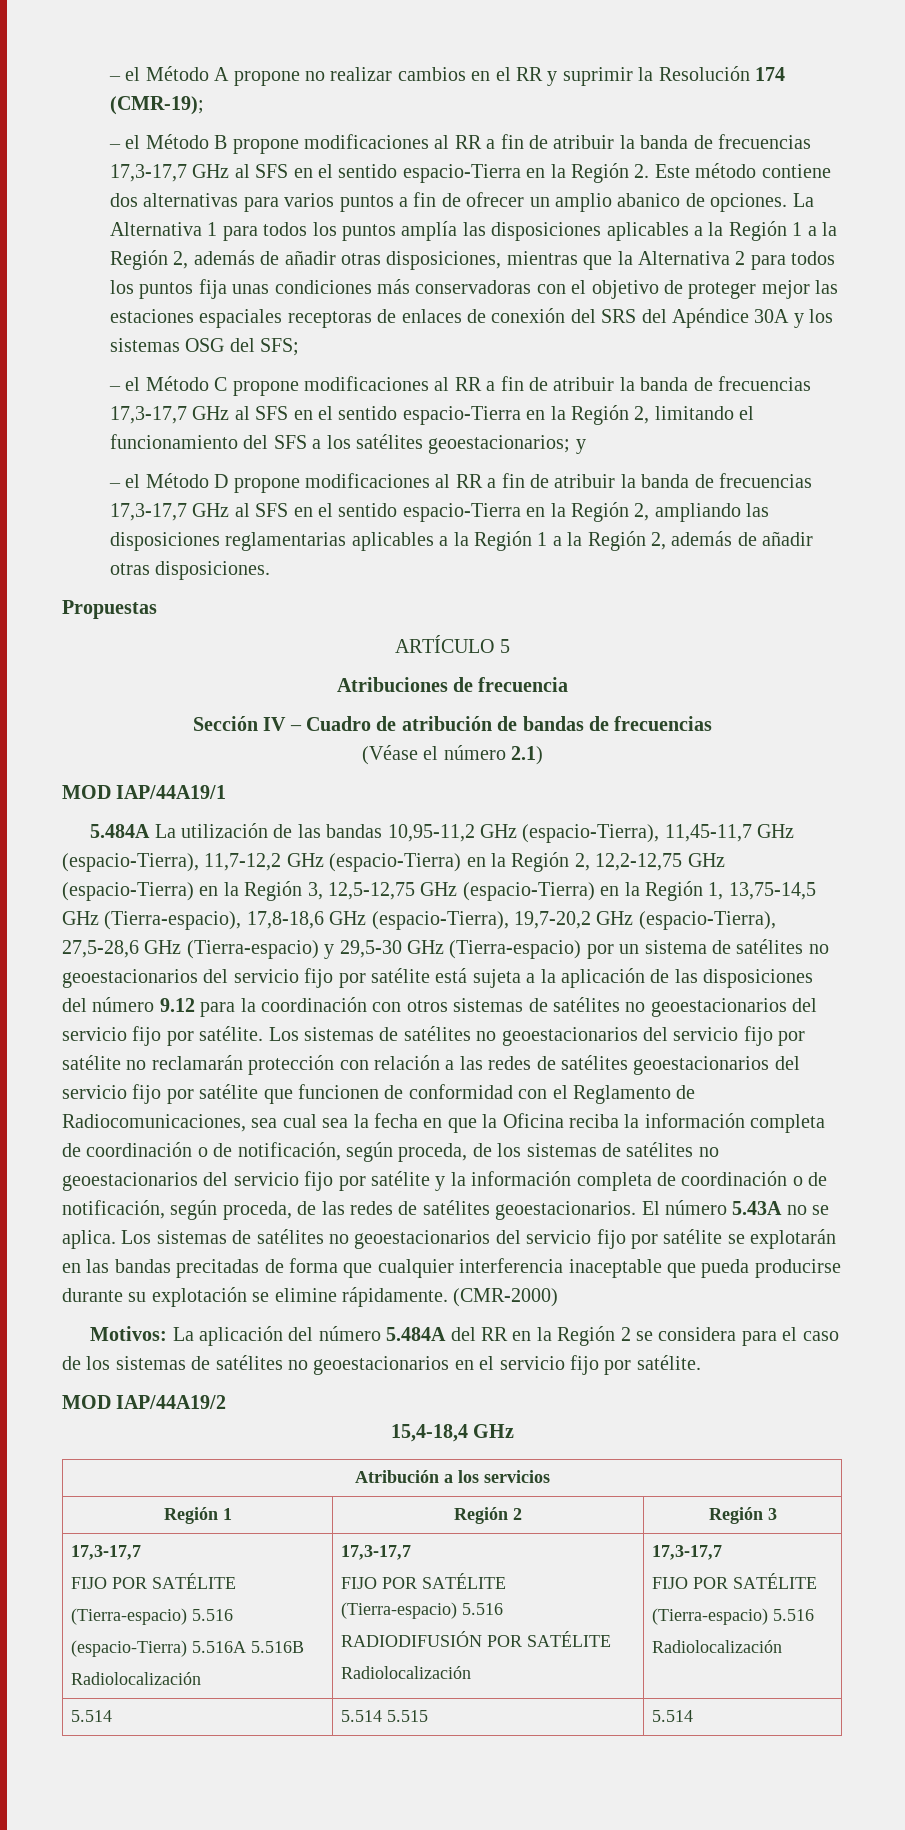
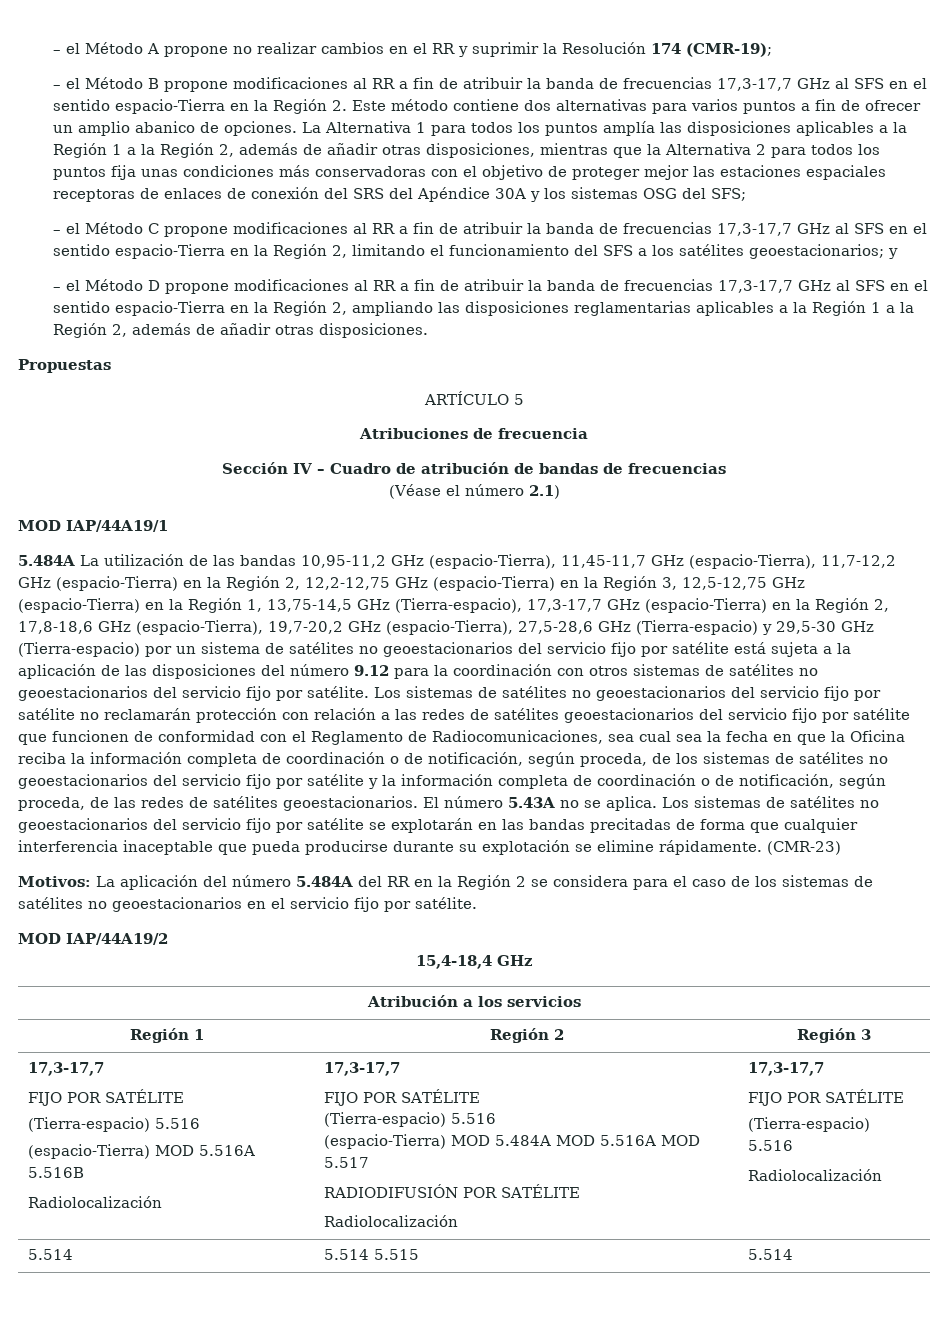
(242, 920) none -> [527,598,889,613] 17,3-17,7 GHz (espacio-Tierra) en la Región 2,
[453,1288,559,1307] (CMR-2000) -> [767,841,841,855] (CMR-23)
(188, 1648) none -> [155,1145,195,1156] MOD
(504, 1609) none -> [324,1134,701,1149] [324,1157,370,1168] // (espacio-Tierra) MOD 5.484A MOD 5.516A MOD 5.517

